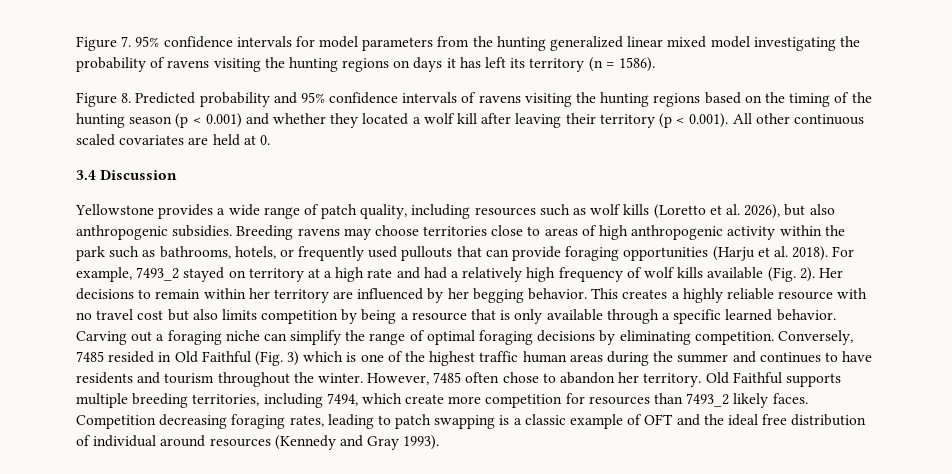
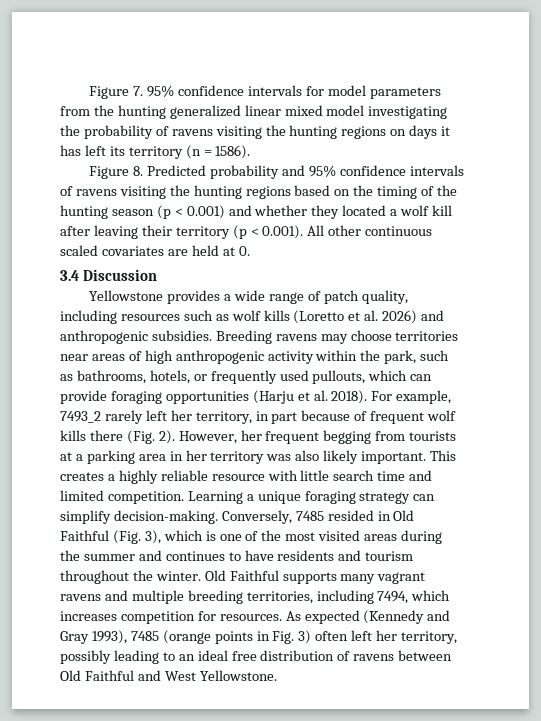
[744,204,835,219] 2026), but also -> [382,310,445,324] 2026) and
[491,225,541,236] close to -> [60,354,88,361] near
[76,246,105,261] park -> [384,350,417,364] park,
[401,246,482,261] pullouts that -> [312,370,408,384] pullouts, which
[183,267,843,282] [76,288,588,303] stayed on territory at a high rate and had a relatively high frequency of wolf kills available (Fig. 2). Her decisions to remain within her territory are influenced by her begging behavior. -> [104,410,457,424] [60,430,457,444] [60,450,427,464] rarely left her territory, in part because of frequent wolf kills there (Fig. 2). However, her frequent begging from tourists at a parking area in her territory was also likely important.
[76,309,836,324] [76,330,774,345] no travel cost but also limits competition by being a resource that is only available through a specific learned behavior. Carving out a foraging niche can simplify the range of optimal foraging decisions by eliminating competition. -> [300,470,433,481] [60,490,436,504] [60,510,218,524] little search time and limited competition. Learning a unique foraging strategy can simplify decision-making.
[287,351,300,366] 3) -> [144,530,161,544] 3),
[429,351,567,366] highest traffic human -> [285,530,361,541] most visited
[367,372,841,387] However, 7485 often chose to abandon her territory. Old Faithful supports -> [204,570,426,584] [60,590,128,601] Old Faithful supports many vagrant ravens and
[405,393,808,408] [76,414,867,429] [76,435,440,450] create more competition for resources than 7493_2 likely faces. Competition decreasing foraging rates, leading to patch swapping is a classic example of OFT and the ideal free distribution of individual around resources (Kennedy and Gray 1993). -> [60,610,451,624] [60,630,458,644] [60,650,453,664] [60,670,277,681] increases competition for resources. As expected (Kennedy and Gray 1993), 7485 (orange points in Fig. 3) often left her territory, possibly leading to an ideal free distribution of ravens between Old Faithful and West Yellowstone.

